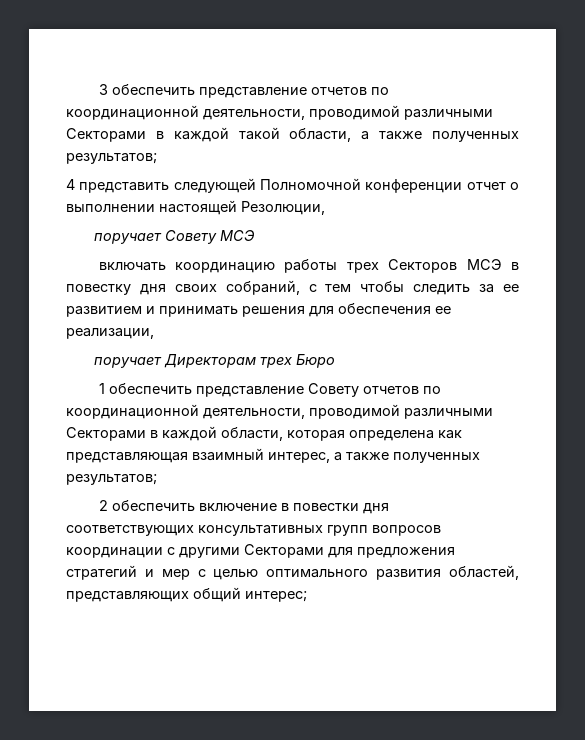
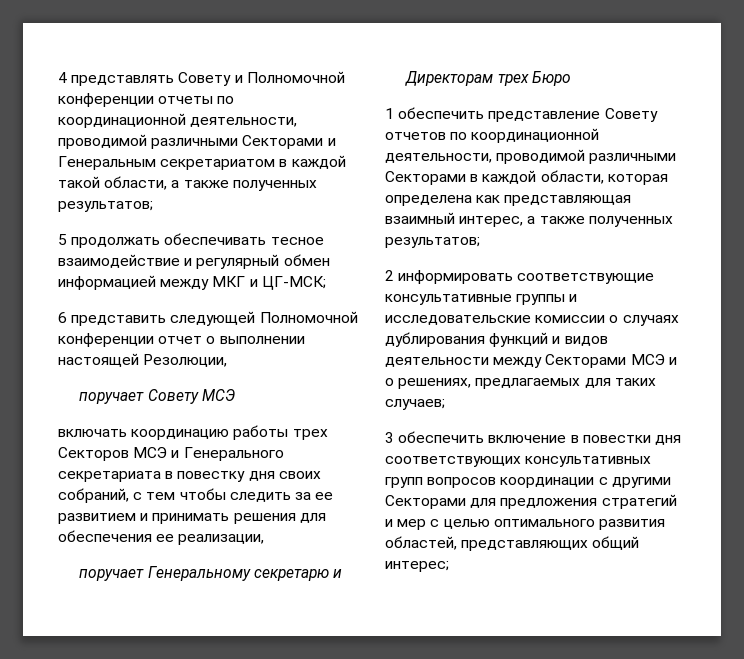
[98,84,389,98] [66,105,493,120] [66,128,146,142] 3 обеспечить представление отчетов по координационной деятельности, проводимой различными Секторами -> [58,71,345,86] [58,93,235,107] [58,113,298,128] [58,134,336,149] [58,156,276,170] 4 представлять Совету и Полномочной конференции отчеты по координационной деятельности, проводимой различными Секторами и Генеральным секретариатом
[66,179,75,190] 4 -> [58,233,324,248] [58,254,330,269] [58,275,326,290] [58,312,67,323] 5 продолжать обеспечивать тесное взаимодействие и регулярный обмен информацией между МКГ и ЦГ-МСК; // 6
(502, 264) none -> [171,447,284,461] [58,471,161,482] и Генерального секретариата
(162, 362) none -> [147,566,342,581] Генеральному секретарю и
(108, 505) none -> [398,270,655,284] [385,294,578,305] [385,315,679,326] [385,332,608,347] [385,354,677,368] [385,378,656,389] [385,399,445,410] [385,432,394,443] информировать соответствующие консультативные группы и исследовательские комиссии о случаях дублирования функций и видов деятельности между Секторами МСЭ и о решениях, предлагаемых для таких случаев; // 3

